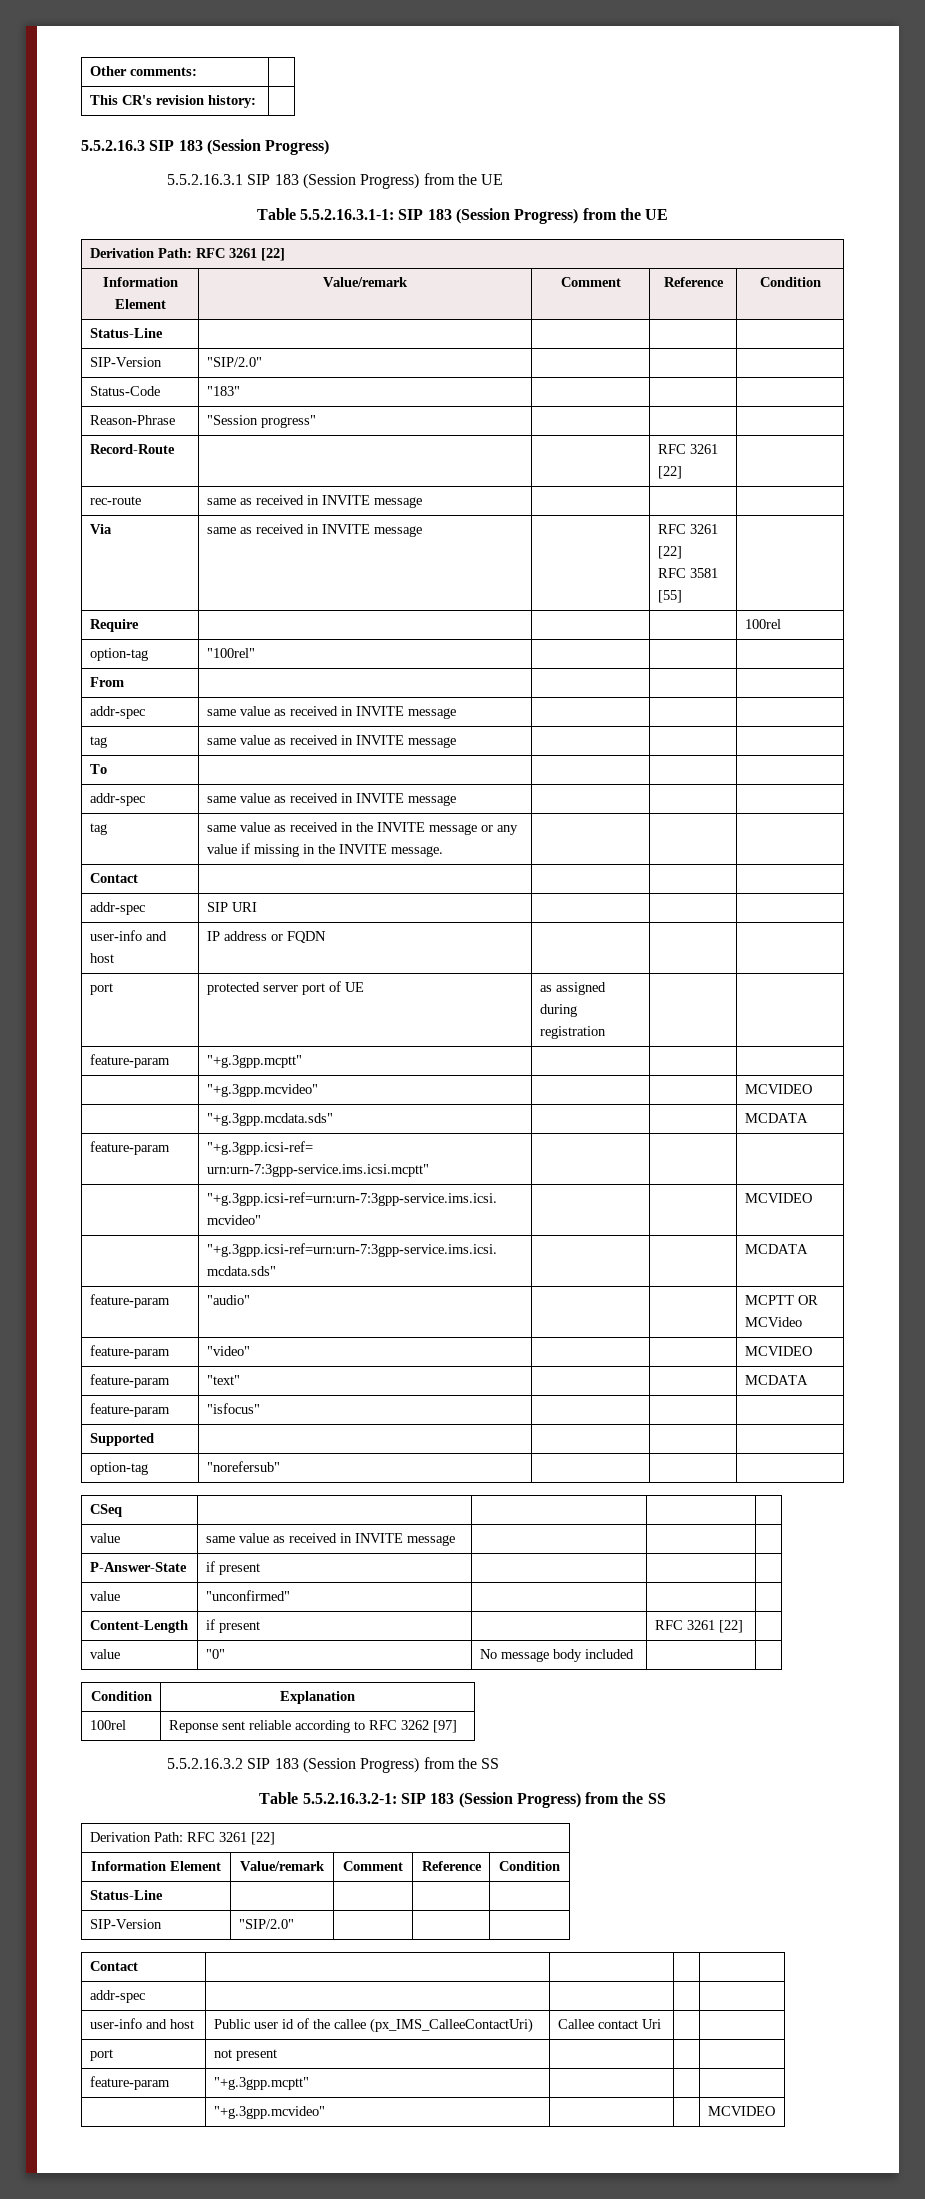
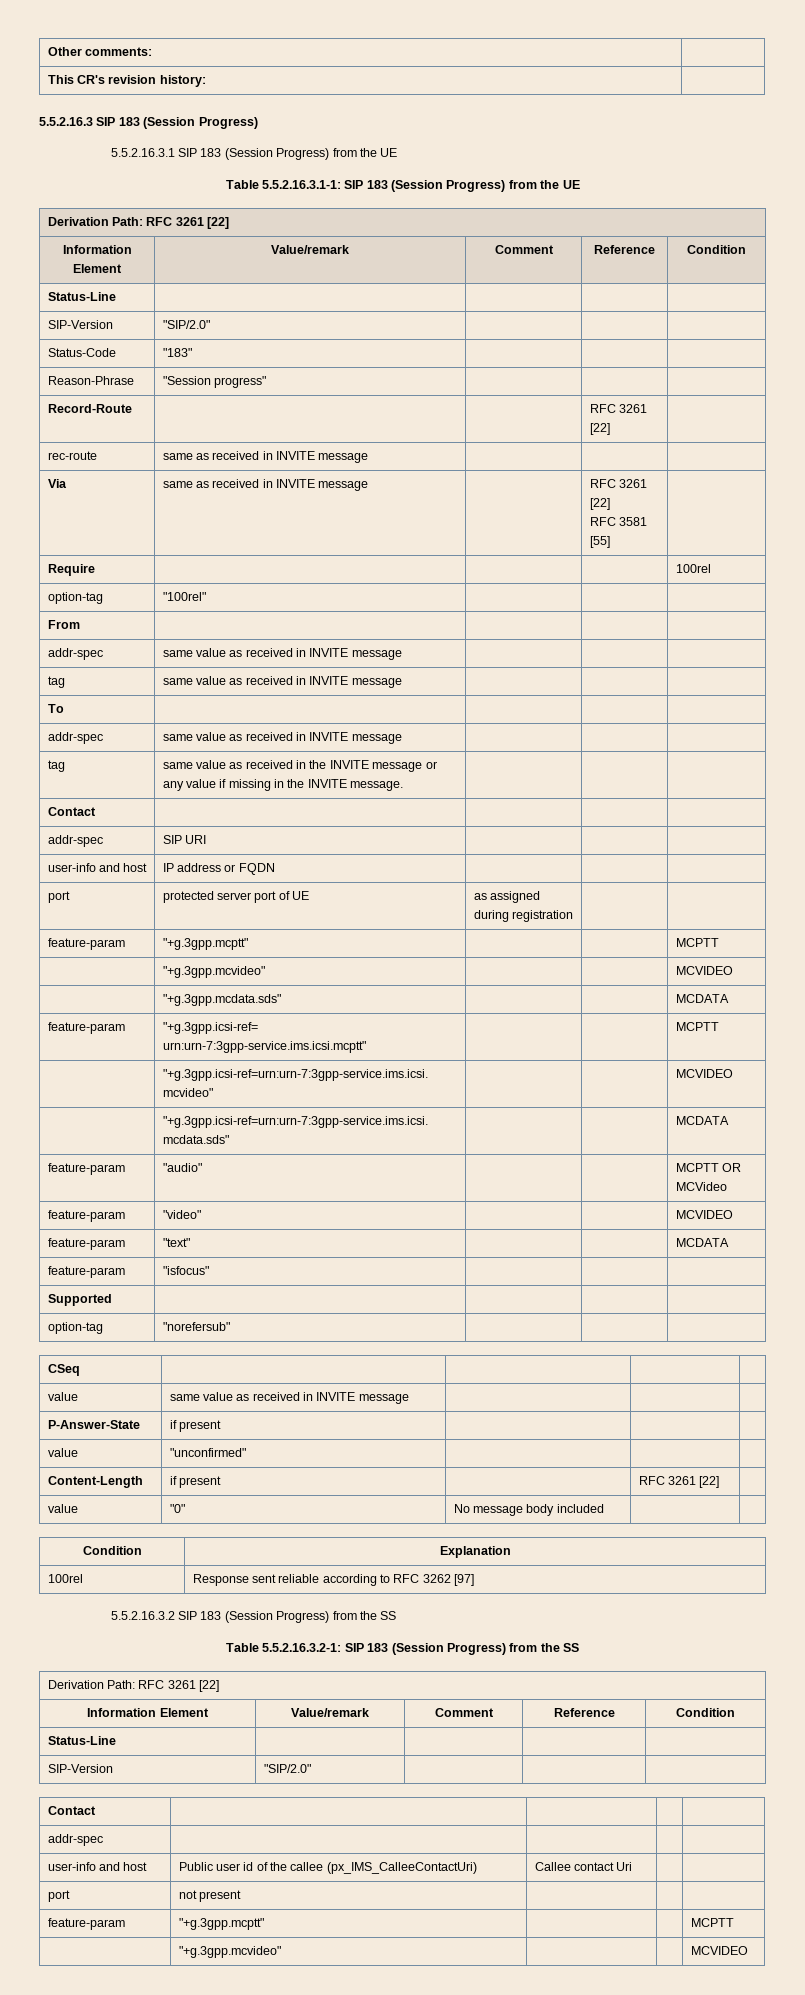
(302, 1061) none -> [675,938,719,947] MCPTT
(429, 1170) none -> [675,1022,719,1031] MCPTT
[168,1720,218,1733] Reponse -> [192,1574,249,1586] Response
(309, 2083) none -> [690,1918,734,1927] MCPTT

